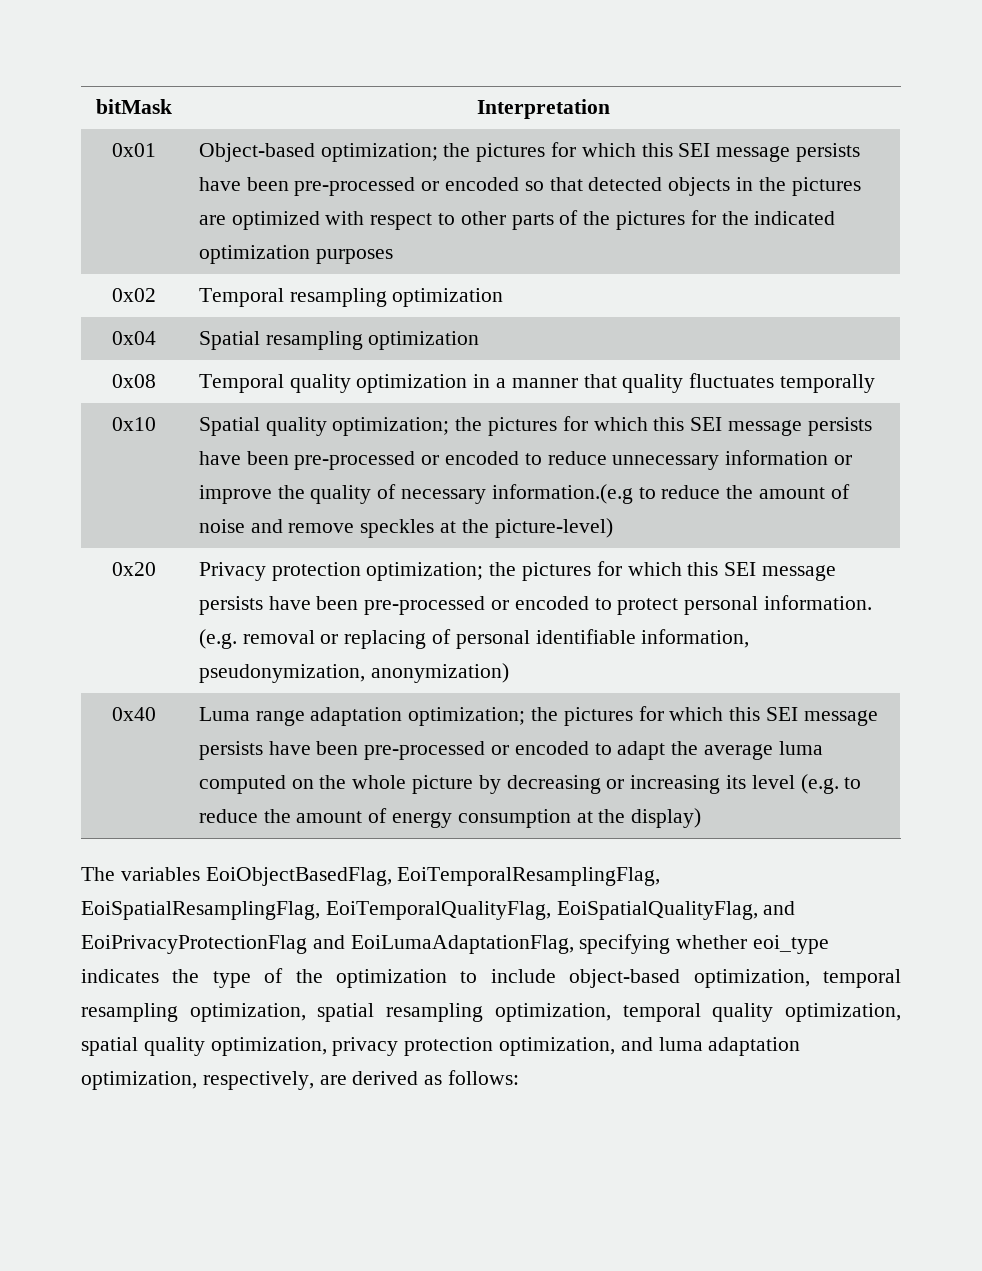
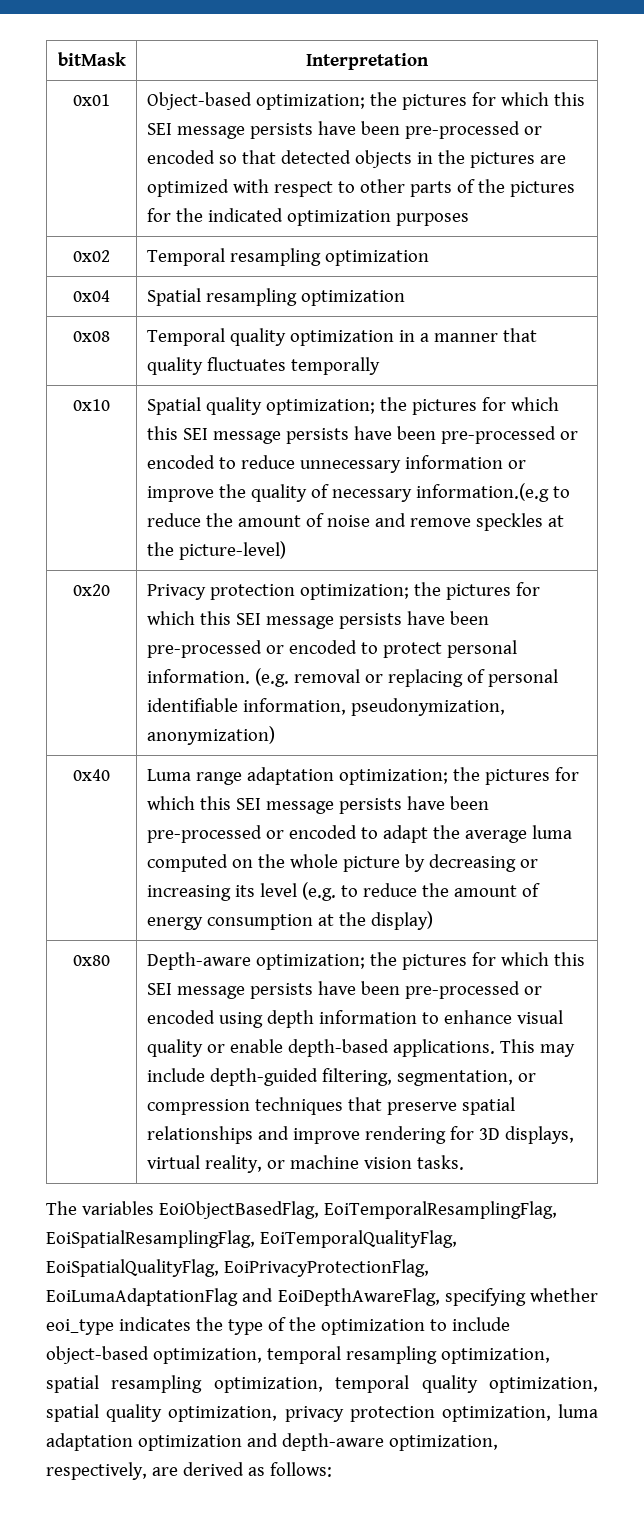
(702, 818) none -> [73,955,110,966] [146,952,585,970] [146,981,542,999] [146,1010,563,1028] [146,1039,575,1057] [146,1068,536,1086] [146,1097,515,1115] [146,1126,574,1144] [146,1155,464,1173] // 0x80 | Depth-aware optimization; the pictures for which this SEI message persists have been pre-processed or encoded using depth information to enhance visual quality or enable depth-based applications. This may include depth-guided filtering, segmentation, or compression techniques that preserve spatial relationships and improve rendering for 3D displays, virtual reality, or machine vision tasks.
[763,901,796,915] [81,935,574,954] and EoiPrivacyProtectionFlag and EoiLumaAdaptationFlag, -> [223,1259,429,1277] [46,1288,440,1306] EoiPrivacyProtectionFlag, EoiLumaAdaptationFlag and EoiDepthAwareFlag,
[620,1037,653,1051] and -> (551, 1414) none
(801, 1046) none -> [137,1433,384,1451] optimization and depth-aware

